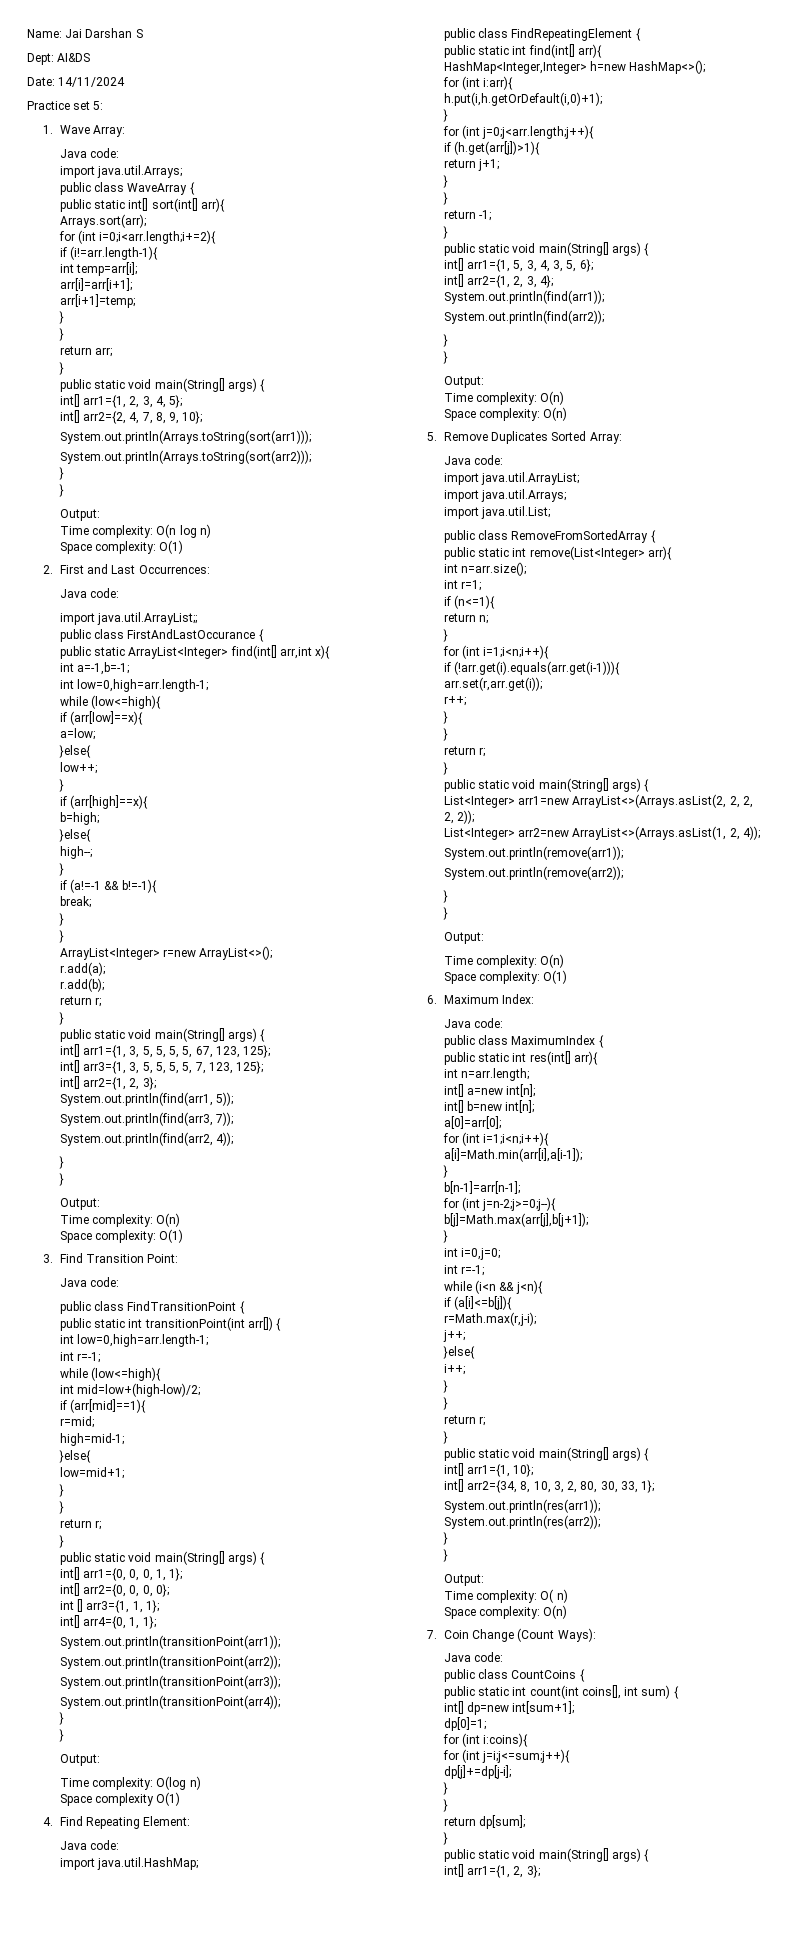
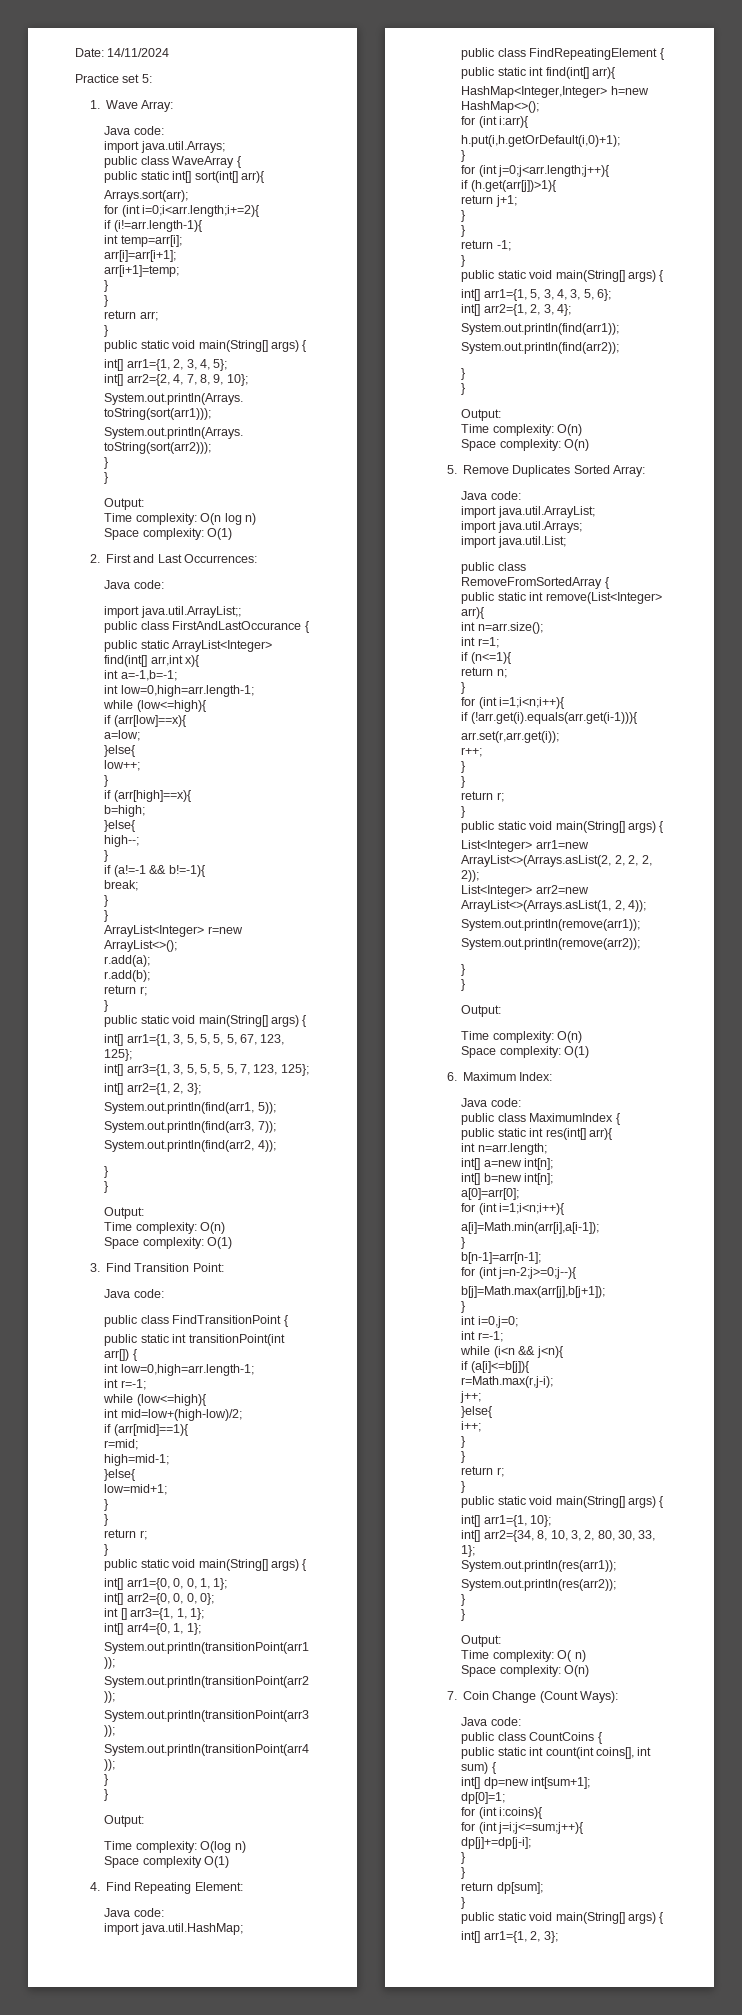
[27,28,143,38] [27,53,91,65] Name: Jai Darshan S // Dept: AI&DS // -> (75, 52) none

